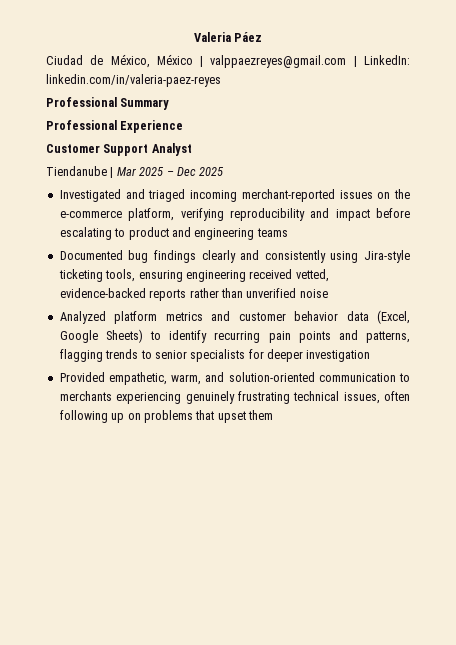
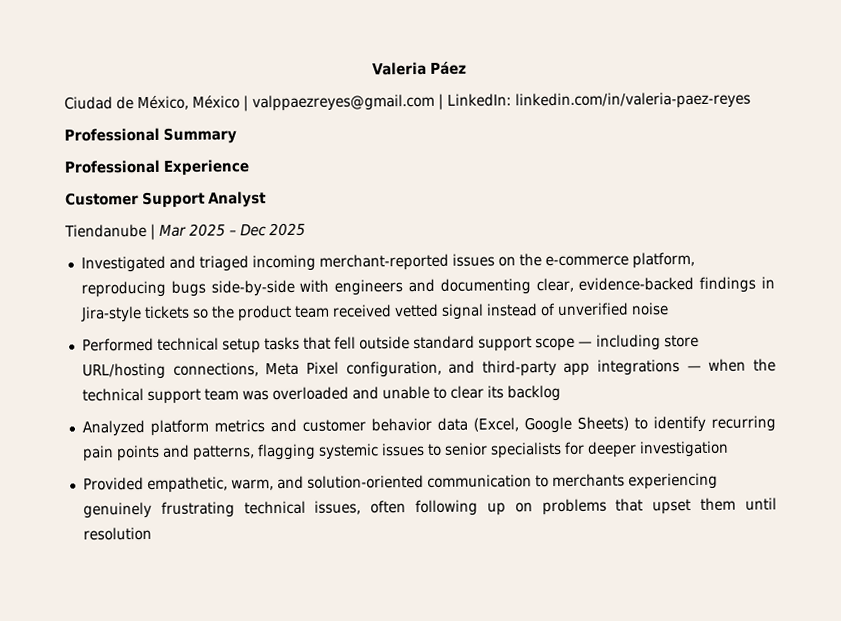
[180,208,410,221] [59,227,288,240] [59,250,410,263] [58,269,329,282] [59,288,328,301] verifying reproducibility and impact before escalating to product and engineering teams // Documented bug findings clearly and consistently using Jira-style ticketing tools, ensuring engineering received vetted, evidence-backed reports rather than unverified noise -> [80,276,775,298] [79,302,669,323] [81,334,699,354] [81,358,776,380] [81,384,561,405] reproducing bugs side-by-side with engineers and documenting clear, evidence-backed findings in Jira-style tickets so the product team received vetted signal instead of unverified noise // Performed technical setup tasks that fell outside standard support scope — including store URL/hosting connections, Meta Pixel configuration, and third-party app integrations — when the technical support team was overloaded and unable to clear its backlog
[105,349,139,359] trends -> [317,442,425,460] systemic issues
(273, 415) none -> [744,497,777,511] [82,526,152,541] until resolution

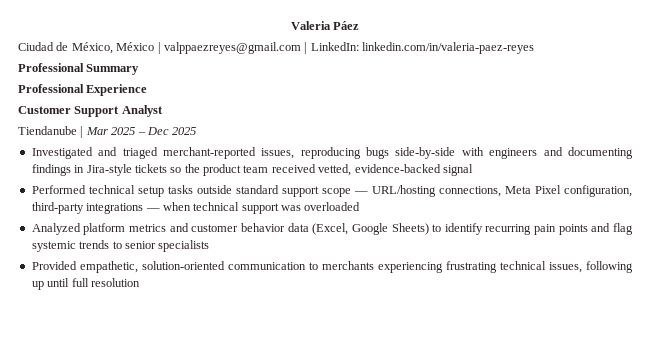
[251,251,695,272] incoming merchant-reported issues on the e-commerce platform, -> [162,147,295,159] merchant-reported issues,
[535,276,695,293] clear, evidence-backed -> (633, 153) none
[393,303,439,318] vetted -> [318,164,441,176] vetted, evidence-backed
[485,302,669,317] instead of unverified noise -> (473, 170) none
[302,336,356,350] that fell -> (193, 189) none
[595,334,699,351] including store -> (368, 192) none
[448,360,591,377] and third-party app -> [31,202,84,214] third-party
[752,358,776,372] the -> (191, 206) none
[203,388,239,401] team -> (279, 208) none
[351,384,561,402] and unable to clear its backlog -> (361, 206) none
[191,442,425,461] patterns, flagging systemic issues -> [613,223,633,235] [31,240,110,252] flag systemic trends
[563,440,729,458] for deeper investigation -> (210, 246) none
[230,475,304,491] warm, and -> (138, 267) none
[82,501,152,519] genuinely -> (443, 267) none
[370,500,407,514] often -> (582, 267) none
[514,497,777,516] on problems that upset them until -> [47,278,89,287] until full

